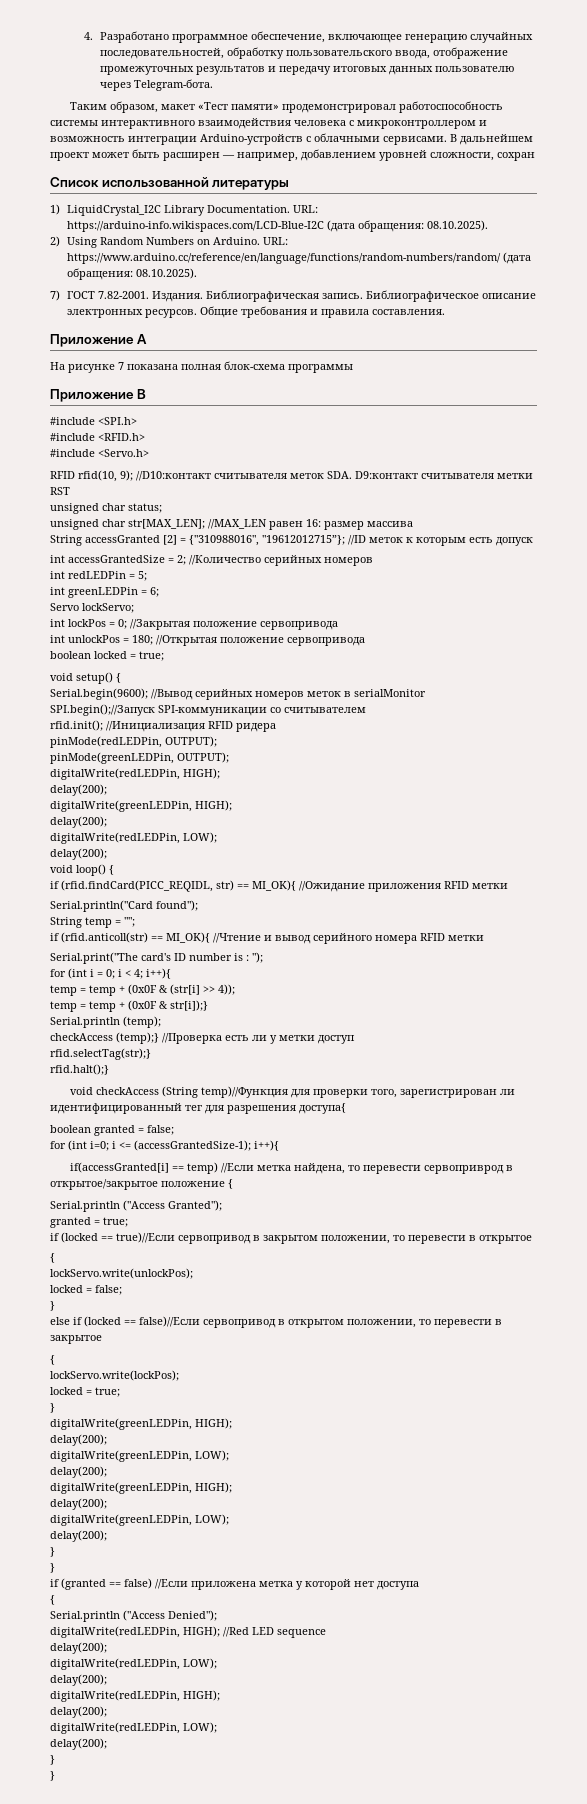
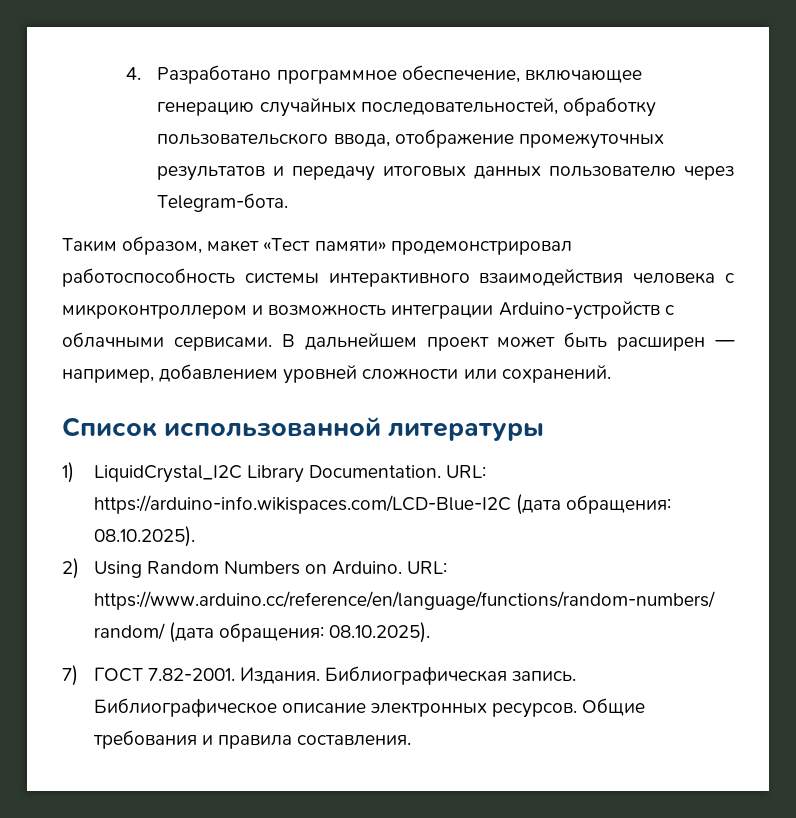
[430,152,535,161] сложности, сохран -> [362,365,611,383] сложности или сохранений.
[50,334,147,347] [50,361,353,373] [50,389,146,402] [50,417,137,425] [50,433,145,441] [50,449,149,457] [50,470,533,482] [50,487,70,495] [50,503,162,514] [50,519,413,530] [50,535,533,546] [50,555,373,566] [50,571,147,581] [50,587,159,598] [50,603,134,613] [50,619,338,630] [50,635,365,646] [50,651,164,661] [50,672,121,684] [50,688,426,700] [50,704,366,716] [50,720,276,732] [50,736,217,748] [50,752,229,764] [50,768,220,780] [50,784,107,796] [50,800,232,812] [50,816,107,828] [50,832,217,844] [50,848,107,860] [50,864,114,876] [50,880,508,892] [50,900,198,912] [50,917,135,928] [50,932,484,944] [50,952,263,964] [50,968,171,979] [50,984,235,996] [50,1000,208,1012] [50,1016,161,1028] [50,1032,355,1044] [50,1048,151,1060] [50,1064,109,1075] [69,1086,515,1098] [50,1103,346,1114] [50,1125,174,1136] [50,1140,279,1151] [69,1162,513,1174] [50,1179,233,1190] [50,1200,222,1212] [50,1217,128,1228] [50,1232,532,1244] [50,1253,55,1263] [50,1268,193,1279] [50,1285,122,1295] [50,1301,55,1311] [50,1316,502,1328] [50,1335,102,1344] [50,1355,55,1365] [50,1370,179,1381] [50,1387,120,1397] [50,1403,55,1413] [50,1418,232,1430] [50,1434,107,1446] [50,1450,229,1462] [50,1466,107,1478] [50,1482,232,1494] [50,1498,107,1510] [50,1514,229,1526] [50,1530,107,1542] [50,1547,55,1557] [50,1563,55,1573] [50,1578,419,1590] [50,1595,55,1605] [50,1610,217,1622] [50,1626,326,1638] [50,1642,107,1654] [50,1658,217,1670] [50,1674,107,1686] [50,1690,220,1702] [50,1706,107,1718] [50,1722,217,1734] [50,1738,107,1750] [50,1755,55,1765] [50,1771,55,1781] // Приложение А // На рисунке 7 показана полная блок-схема программы // Приложение B // #include <SPI.h> // #include <RFID.h> // #include <Servo.h> // RFID rfid(10, 9); //D10:контакт считывателя меток SDA. D9:контакт считывателя метки RST // unsigned char status; // unsigned char str[MAX_LEN]; //MAX_LEN равен 16: размер массива // String accessGranted [2] = {"310988016", "19612012715”}; //ID меток к которым есть допуск // int accessGrantedSize = 2; //Количество серийных номеров // int redLEDPin = 5; // int greenLEDPin = 6; // Servo lockServo; // int lockPos = 0; //Закрытая положение сервопривода // int unlockPos = 180; //Открытая положение сервопривода // boolean locked = true; // void setup() { // Serial.begin(9600); //Вывод серийных номеров меток в serialMonitor // SPI.begin();//Запуск SPI-коммуникации со считывателем // rfid.init(); //Инициализация RFID ридера // pinMode(redLEDPin, OUTPUT); // pinMode(greenLEDPin, OUTPUT); // digitalWrite(redLEDPin, HIGH); // delay(200); // digitalWrite(greenLEDPin, HIGH); // delay(200); // digitalWrite(redLEDPin, LOW); // delay(200); // void loop() { // if (rfid.findCard(PICC_REQIDL, str) == MI_OK){ //Ожидание приложения RFID метки // Serial.println("Card found"); // String temp = ""; // if (rfid.anticoll(str) == MI_OK){ //Чтение и вывод серийного номера RFID метки // Serial.print("The card's ID number is : "); // for (int i = 0; i < 4; i++){ // temp = temp + (0x0F & (str[i] >> 4)); // temp = temp + (0x0F & str[i]);} // Serial.println (temp); // checkAccess (temp);} //Проверка есть ли у метки доступ // rfid.selectTag(str);} // rfid.halt();} // void checkAccess (String temp)//Функция для проверки того, зарегистрирован ли идентифицированный тег для разрешения доступа{ // boolean granted = false; // for (int i=0; i <= (accessGrantedSize-1); i++){ // if(accessGranted[i] == temp) //Если метка найдена, то перевести сервоприврод в открытое/закрытое положение { // Serial.println ("Access Granted"); // granted = true; // if (locked == true)//Если сервопривод в закрытом положении, то перевести в открытое // { // lockServo.write(unlockPos); // locked = false; // } // else if (locked == false)//Если сервопривод в открытом положении, то перевести в закрытое // { // lockServo.write(lockPos); // locked = true; // } // digitalWrite(greenLEDPin, HIGH); // delay(200); // digitalWrite(greenLEDPin, LOW); // delay(200); // digitalWrite(greenLEDPin, HIGH); // delay(200); // digitalWrite(greenLEDPin, LOW); // delay(200); // } // } // if (granted == false) //Если приложена метка у которой нет доступа // { // Serial.println ("Access Denied"); // digitalWrite(redLEDPin, HIGH); //Red LED sequence // delay(200); // digitalWrite(redLEDPin, LOW); // delay(200); // digitalWrite(redLEDPin, HIGH); // delay(200); // digitalWrite(redLEDPin, LOW); // delay(200); // } // } -> (412, 740) none

